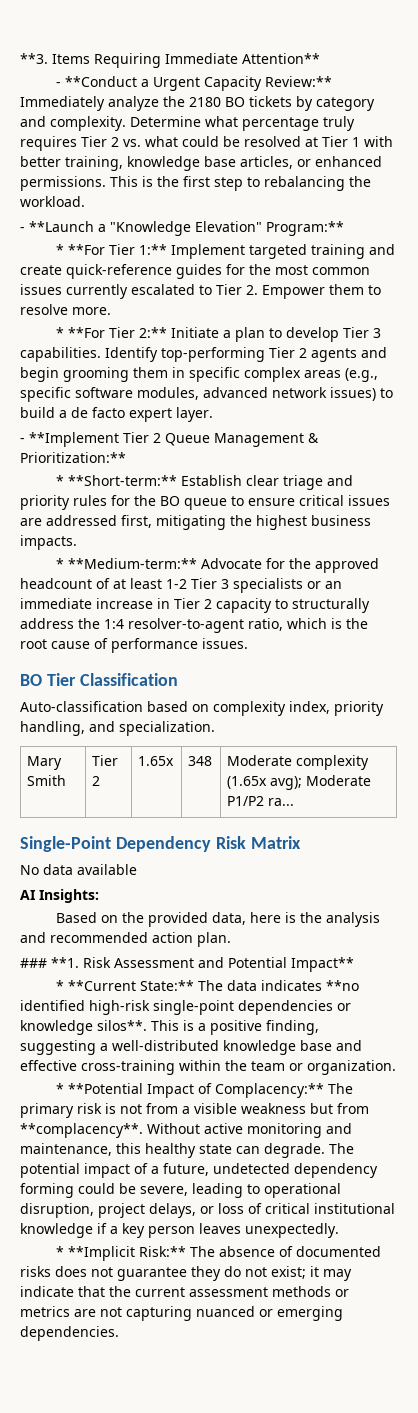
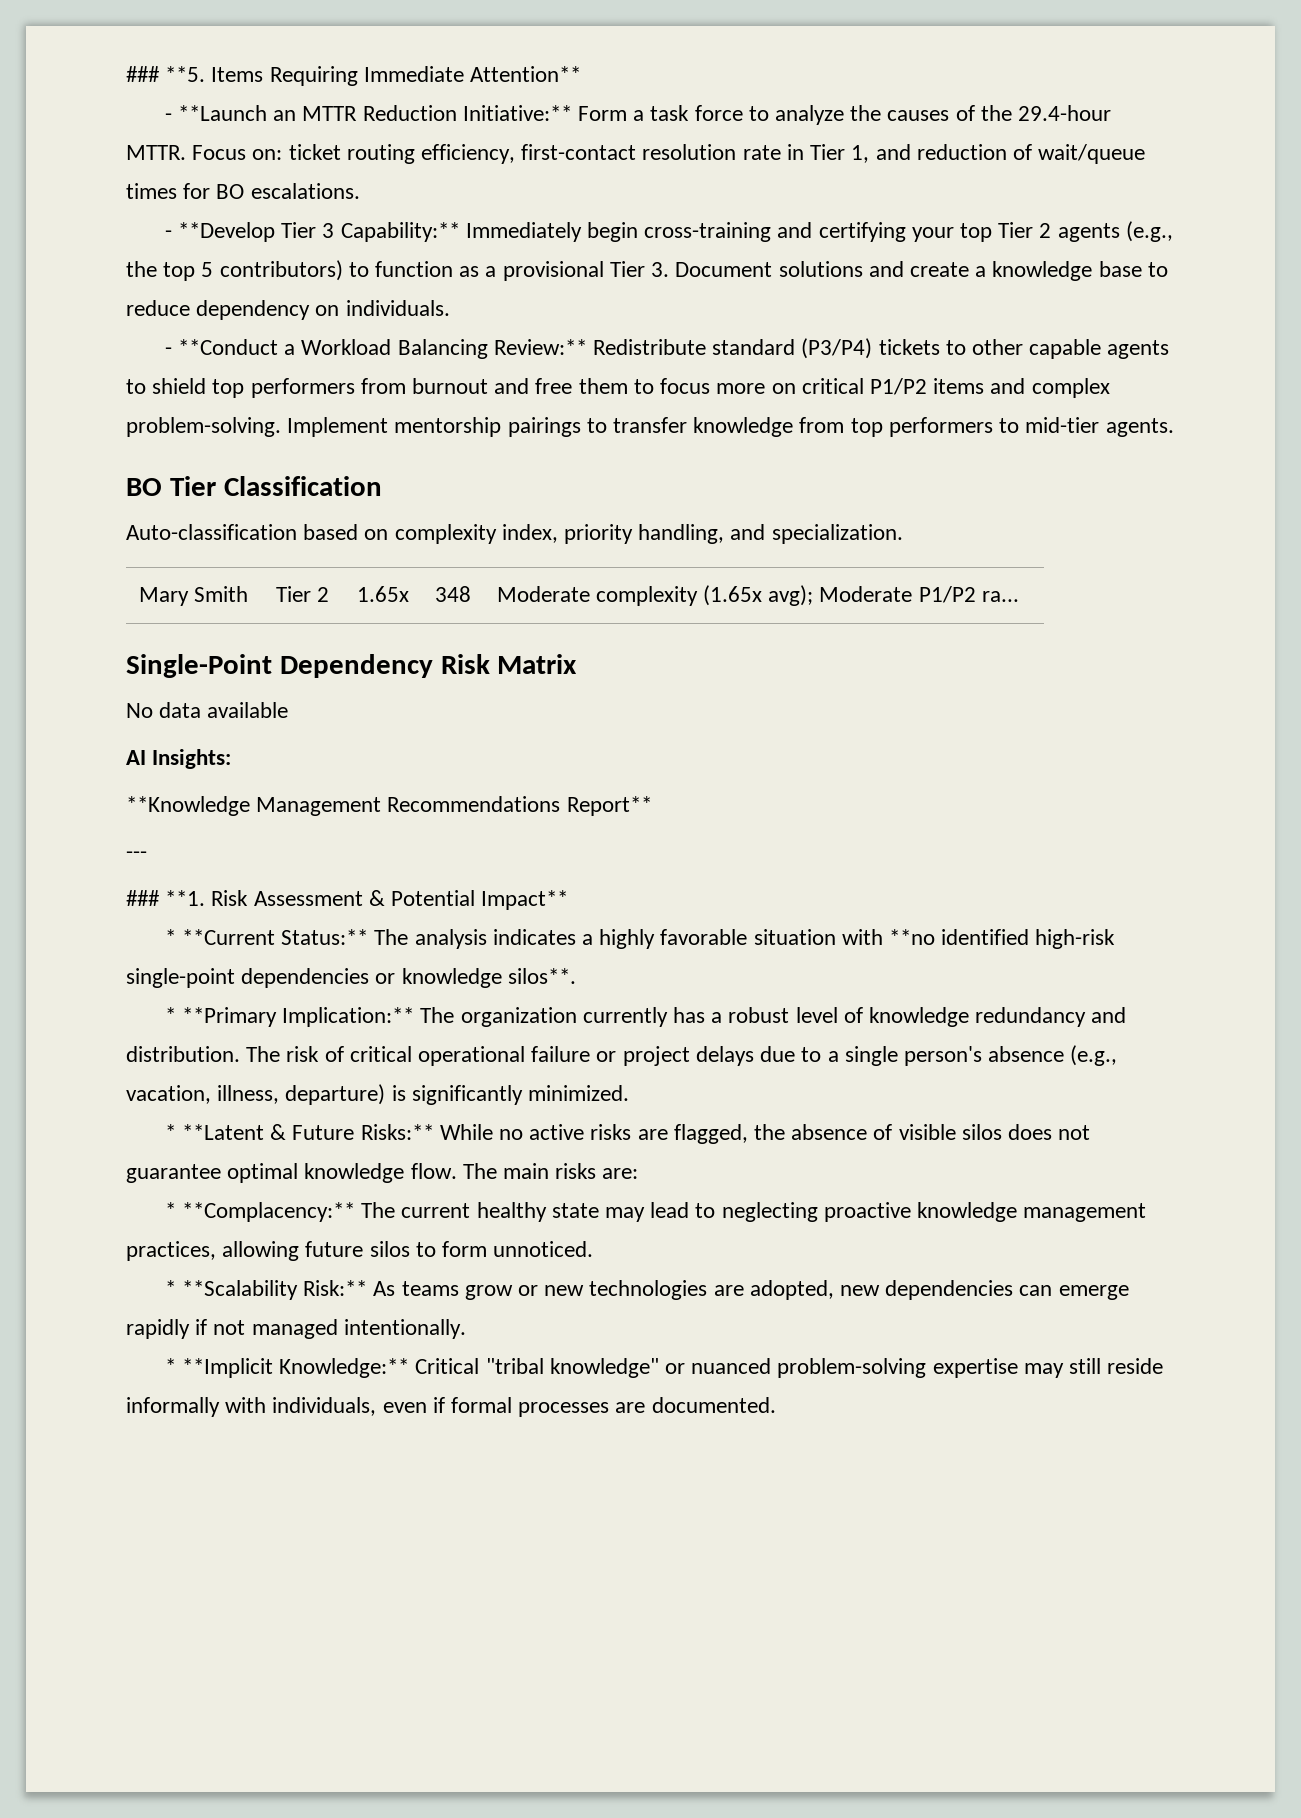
[20,53,48,64] **3. -> [126,66,206,82] ### **5.
[65,76,333,91] [20,96,375,111] [20,116,355,131] [20,136,393,151] [20,156,382,171] [20,176,371,191] [20,196,85,207] [20,221,344,236] [56,244,396,259] [20,264,370,279] [20,284,381,299] [20,304,111,315] [56,327,382,342] [20,347,387,362] [20,367,378,382] [20,387,393,402] [20,407,213,422] [20,432,319,447] [20,452,126,463] [56,475,354,490] [20,495,390,510] [20,515,371,530] [20,535,77,550] [56,558,380,573] [20,578,342,593] [20,598,370,613] [20,618,368,633] [20,638,248,653] **Conduct a Urgent Capacity Review:** Immediately analyze the 2180 BO tickets by category and complexity. Determine what percentage truly requires Tier 2 vs. what could be resolved at Tier 1 with better training, knowledge base articles, or enhanced permissions. This is the first step to rebalancing the workload. // - **Launch a "Knowledge Elevation" Program:** // * **For Tier 1:** Implement targeted training and create quick-reference guides for the most common issues currently escalated to Tier 2. Empower them to resolve more. // * **For Tier 2:** Initiate a plan to develop Tier 3 capabilities. Identify top-performing Tier 2 agents and begin grooming them in specific complex areas (e.g., specific software modules, advanced network issues) to build a de facto expert layer. // - **Implement Tier 2 Queue Management & Prioritization:** // * **Short-term:** Establish clear triage and priority rules for the BO queue to ensure critical issues are addressed first, mitigating the highest business impacts. // * **Medium-term:** Advocate for the approved headcount of at least 1-2 Tier 3 specialists or an immediate increase in Tier 2 capacity to structurally address the 1:4 resolver-to-agent ratio, which is the root cause of performance issues. -> [177,105,1112,125] [126,144,1146,164] [126,183,360,199] [164,221,1173,242] [126,260,1168,281] [126,300,450,320] [164,338,1170,359] [126,378,1110,398] [126,417,1174,437] **Launch an MTTR Reduction Initiative:** Form a task force to analyze the causes of the 29.4-hour MTTR. Focus on: ticket routing efficiency, first-contact resolution rate in Tier 1, and reduction of wait/queue times for BO escalations. // - **Develop Tier 3 Capability:** Immediately begin cross-training and certifying your top Tier 2 agents (e.g., the top 5 contributors) to function as a provisional Tier 3. Document solutions and create a knowledge base to reduce dependency on individuals. // - **Conduct a Workload Balancing Review:** Redistribute standard (P3/P4) tickets to other capable agents to shield top performers from burnout and free them to focus more on critical P1/P2 items and complex problem-solving. Implement mentorship pairings to transfer knowledge from top performers to mid-tier agents.
[56,912,381,927] [20,932,231,947] Based on the provided data, here is the analysis and recommended action plan. -> [126,796,652,816] [126,851,147,859] **Knowledge Management Recommendations Report** // ---
[198,957,224,968] and -> [368,890,385,906] &
[140,980,323,991] State:** The data indicates -> [281,929,883,949] Status:** The analysis indicates a highly favorable situation with
[151,1020,319,1035] [20,1040,362,1055] [20,1060,396,1075] [56,1083,354,1098] [20,1103,369,1118] [20,1123,352,1138] [20,1143,354,1158] [20,1163,378,1178] [20,1183,341,1198] [20,1203,395,1218] [20,1223,339,1238] [56,1246,382,1261] [20,1266,352,1281] [20,1286,349,1297] [20,1306,343,1321] [20,1326,119,1341] This is a positive finding, suggesting a well-distributed knowledge base and effective cross-training within the team or organization. // * **Potential Impact of Complacency:** The primary risk is not from a visible weakness but from **complacency**. Without active monitoring and maintenance, this healthy state can degrade. The potential impact of a future, undetected dependency forming could be severe, leading to operational disruption, project delays, or loss of critical institutional knowledge if a key person leaves unexpectedly. // * **Implicit Risk:** The absence of documented risks does not guarantee they do not exist; it may indicate that the current assessment methods or metrics are not capturing nuanced or emerging dependencies. -> [164,1007,1127,1027] [126,1045,1118,1066] [126,1084,630,1105] [164,1124,1091,1144] [126,1163,639,1183] [164,1202,1147,1222] [126,1241,594,1261] [164,1280,1129,1300] [126,1319,466,1339] [164,1358,1164,1378] [126,1397,776,1417] // * **Primary Implication:** The organization currently has a robust level of knowledge redundancy and distribution. The risk of critical operational failure or project delays due to a single person's absence (e.g., vacation, illness, departure) is significantly minimized. // * **Latent & Future Risks:** While no active risks are flagged, the absence of visible silos does not guarantee optimal knowledge flow. The main risks are: // * **Complacency:** The current healthy state may lead to neglecting proactive knowledge management practices, allowing future silos to form unnoticed. // * **Scalability Risk:** As teams grow or new technologies are adopted, new dependencies can emerge rapidly if not managed intentionally. // * **Implicit Knowledge:** Critical "tribal knowledge" or nuanced problem-solving expertise may still reside informally with individuals, even if formal processes are documented.

